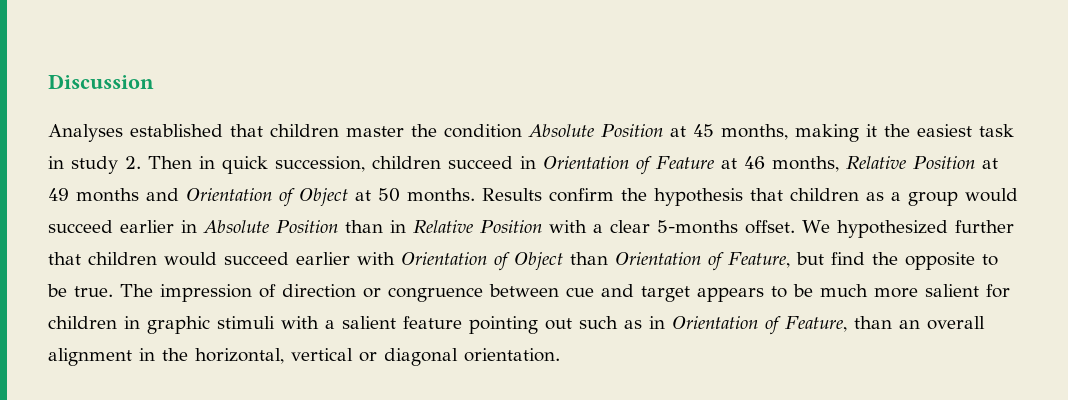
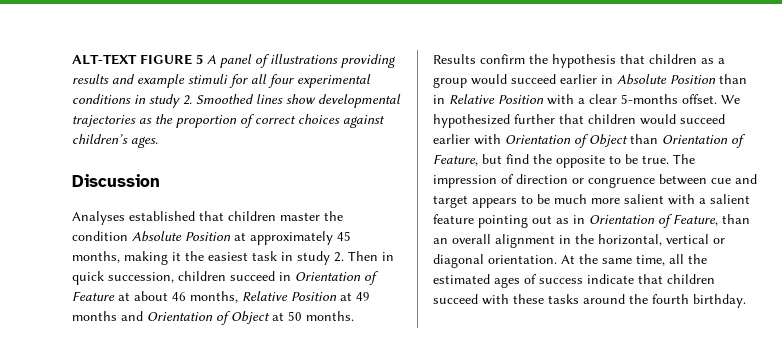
(48, 81) none -> [72,54,396,68] [72,74,371,88] [72,94,401,108] [72,114,385,128] [72,134,158,148] ALT-TEXT FIGURE 5 A panel of illustrations providing results and example stimuli for all four experimental conditions in study 2. Smoothed lines show developmental trajectories as the proportion of correct choices against children’s ages. //
(686, 131) none -> [250,231,333,245] approximately
(737, 163) none -> [134,291,168,301] about
[986,284,1010,298] [48,316,275,334] for children in graphic stimuli -> (664, 199) none
[579,316,618,329] such -> (552, 219) none
(560, 355) none -> [561,254,707,266] [433,274,715,288] [433,294,746,308] At the same time, all the estimated ages of success indicate that children succeed with these tasks around the fourth birthday.

